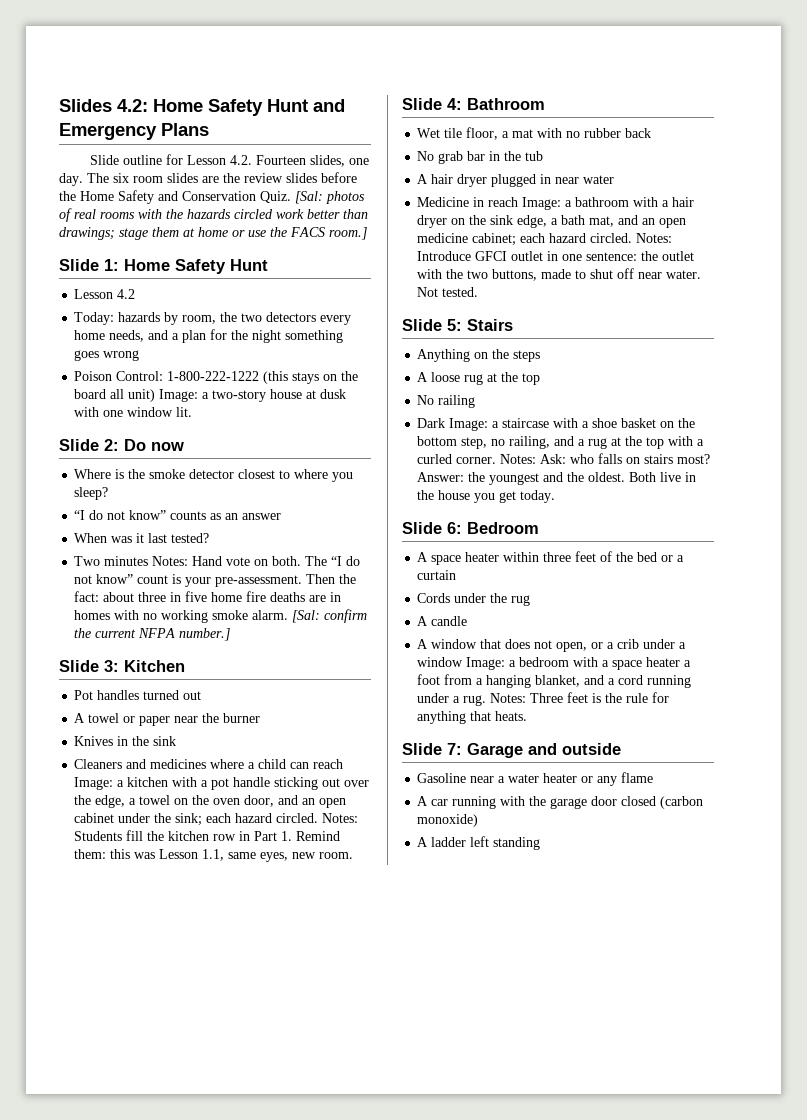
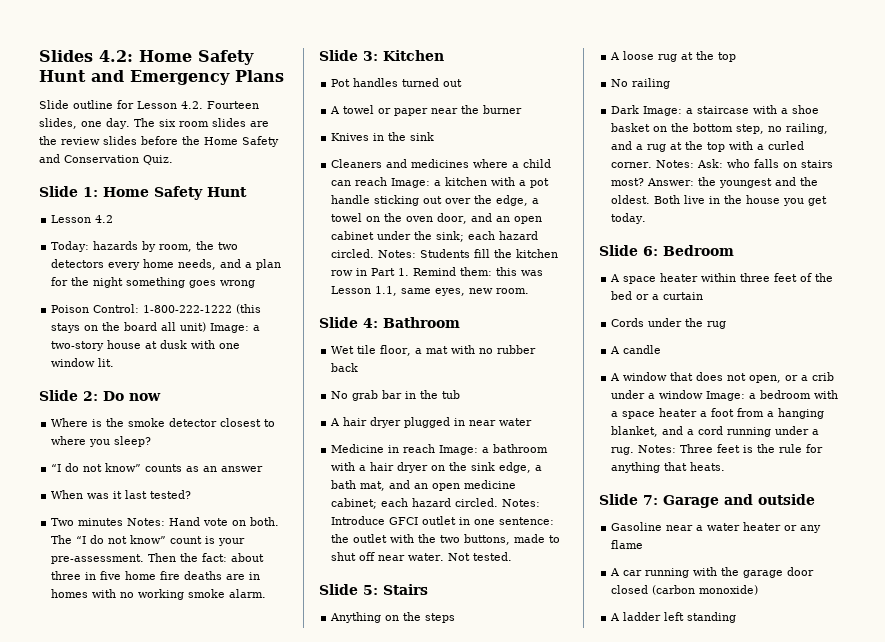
[295,191,365,204] [59,208,368,222] [59,227,367,240] [Sal: photos of real rooms with the hazards circled work better than drawings; stage them at home or use the FACS room.] -> (173, 160) none
[292,609,368,623] [74,628,231,641] [Sal: confirm the current NFPA number.] -> (267, 593) none

